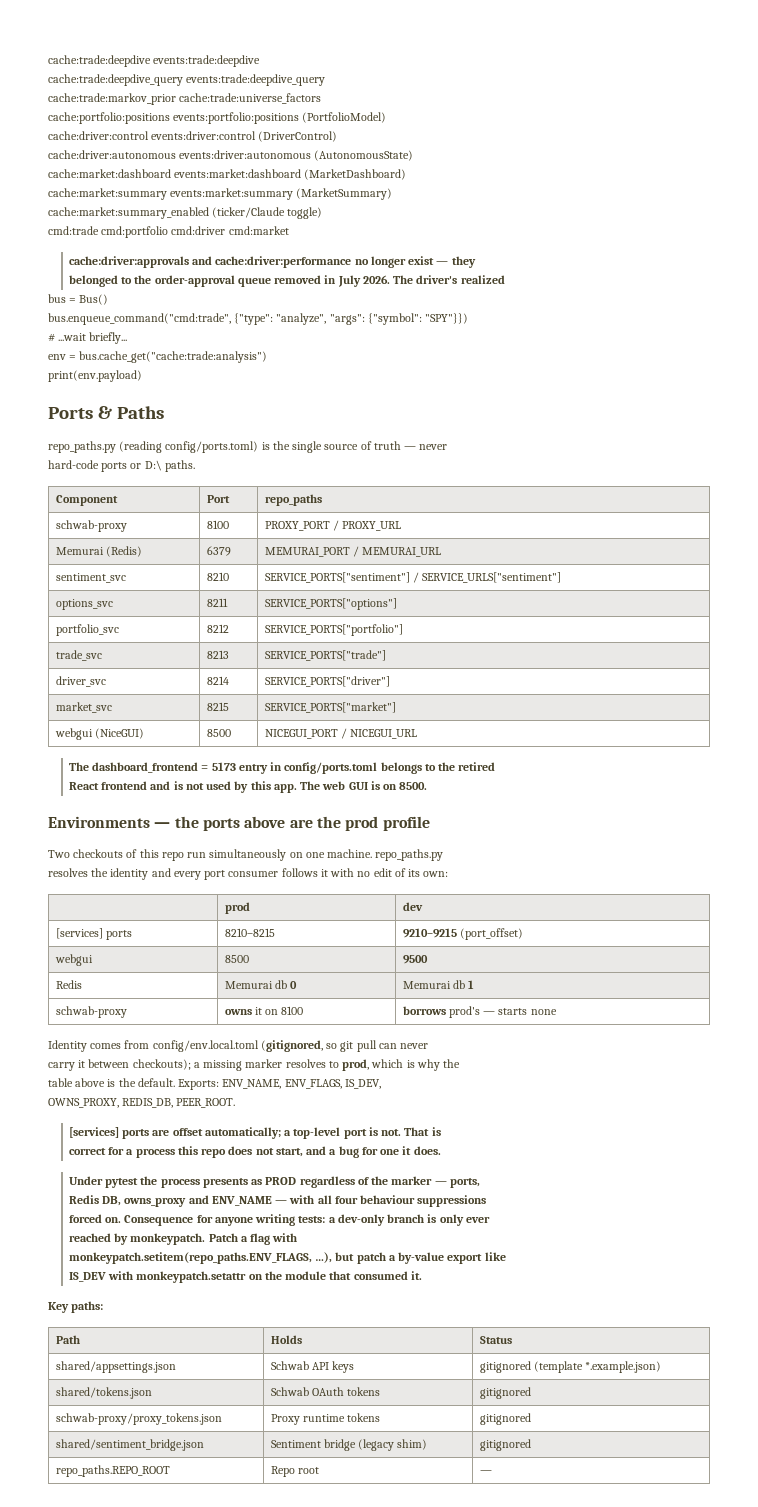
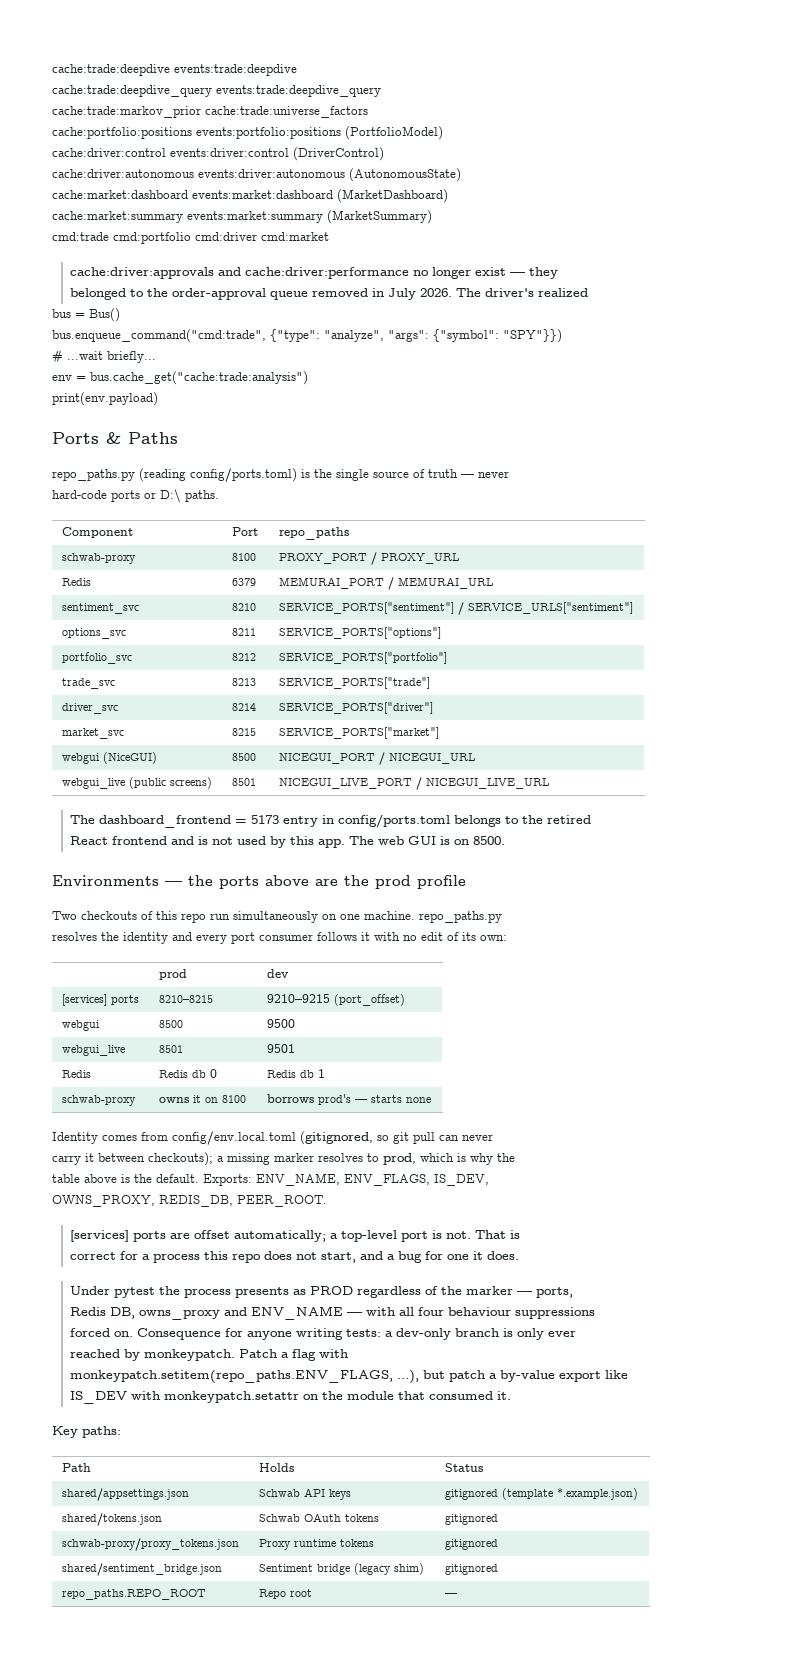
[48,207,323,219] // cache:market:summary_enabled (ticker/Claude toggle) -> (432, 217) none
[55,546,142,557] Memurai (Redis) -> [61,578,91,586] Redis
(418, 734) none -> [61,777,212,789] [231,778,256,786] [278,777,549,790] // webgui_live (public screens) | 8501 | NICEGUI_LIVE_PORT / NICEGUI_LIVE_URL
[55,980,82,989] [224,981,273,989] // Redis | Memurai -> [61,1045,125,1056] [158,1045,183,1053] [266,1044,295,1053] [61,1070,91,1078] [158,1070,188,1078] // webgui_live | 8501 | 9501 // Redis | Redis
[402,981,451,989] Memurai -> [266,1070,296,1078] Redis

